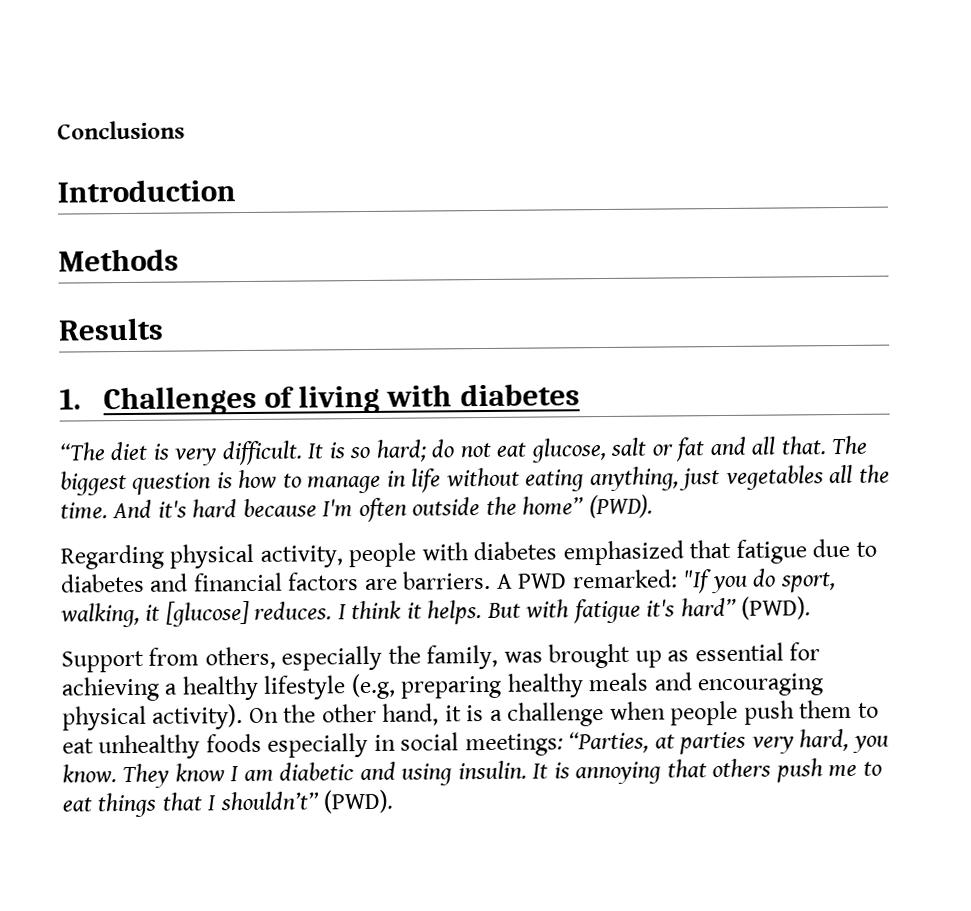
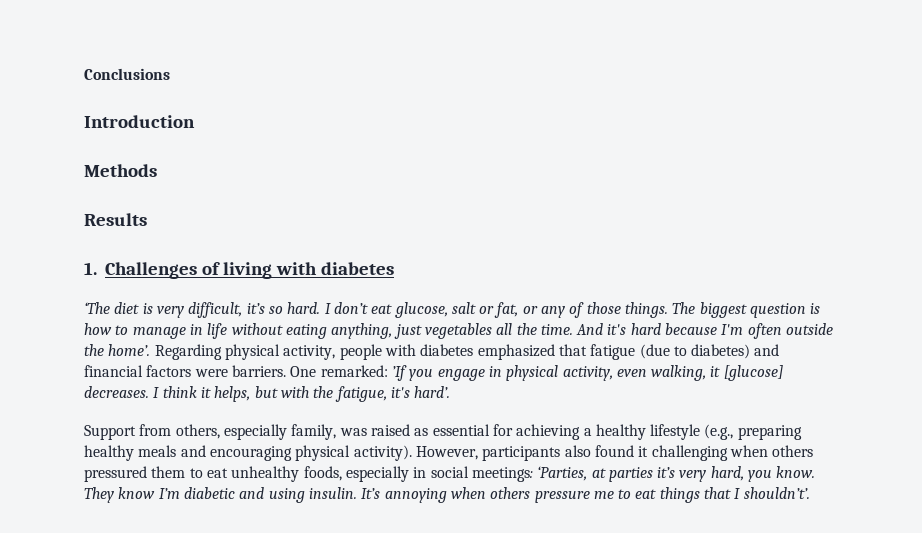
[59,442,106,461] “The -> [84,302,110,314] ‘The
[221,436,827,466] difficult. It is so hard; do not eat glucose, salt or fat and all that. -> [188,302,669,318] difficult, it’s so hard. I don’t eat glucose, salt or fat, or any of those things.
[522,494,653,519] home” (PWD). // -> [108,344,151,356] home’.
[812,538,877,558] [60,568,836,594] due to diabetes and financial factors are barriers. A PWD remarked: "If you do sport, -> [639,344,780,359] [84,365,647,381] (due to diabetes) and financial factors were barriers. One remarked: ’If you engage in physical activity, even
[254,601,333,620] reduces. -> [84,386,149,398] decreases.
[427,596,812,625] helps. But with fatigue it's hard” (PWD). -> [214,386,451,402] helps, but with the fatigue, it's hard’.
[387,645,421,664] the -> (287, 432) none
[548,643,662,669] brought up -> [370,424,410,436] raised
[350,673,396,700] (e.g, -> [704,424,734,440] (e.g.,
[248,700,795,727] On the other hand, it is a challenge when people push -> [415,445,814,461] [84,466,147,482] However, participants also found it challenging when others pressured
[205,733,262,753] foods -> [303,466,342,481] foods,
[568,731,650,754] “Parties, -> [537,466,588,481] ‘Parties,
(747, 743) none -> [657,467,676,478] it’s
[230,766,274,782] I am -> [158,488,180,499] I’m
[532,758,823,785] It is annoying that others push -> [361,487,590,503] It’s annoying when others pressure
[219,789,394,814] shouldn’t” (PWD). -> [743,487,810,499] shouldn’t’.

